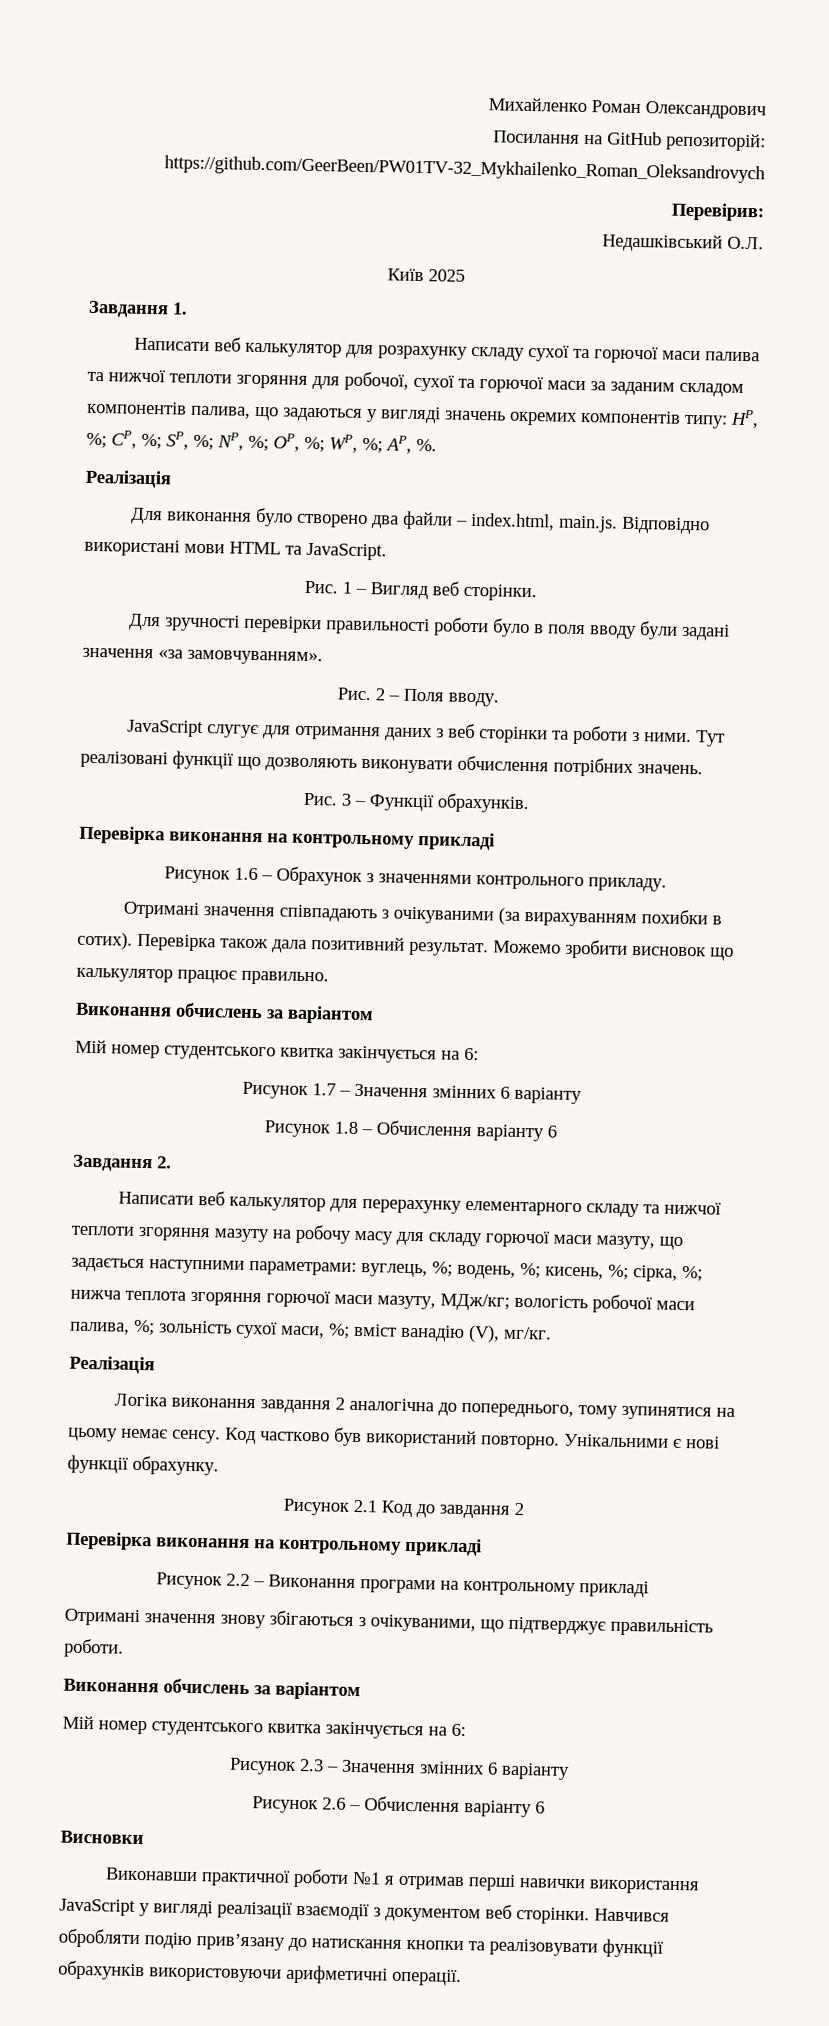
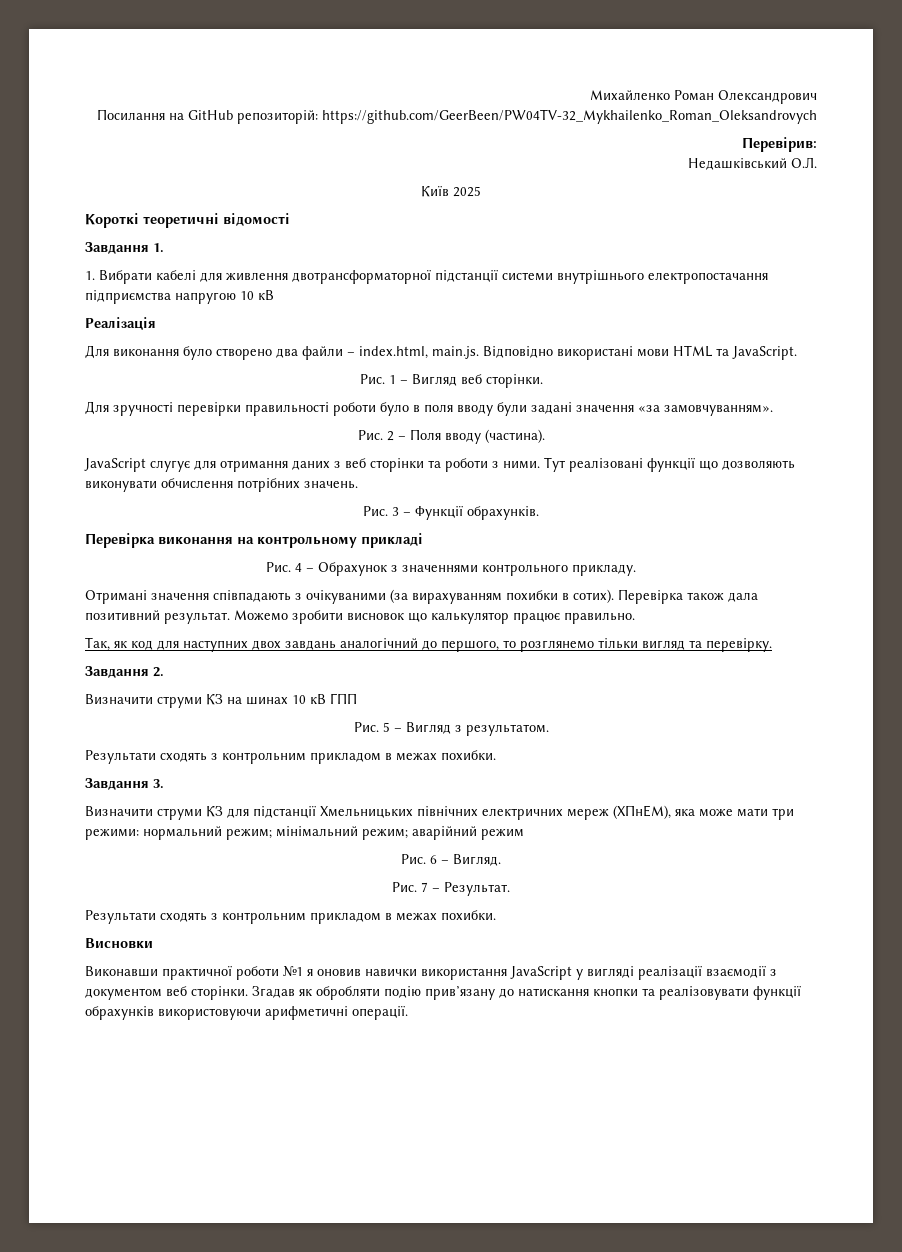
[164,155,765,184] https://github.com/GeerBeen/PW01TV-32_Mykhailenko_Roman_Oleksandrovych -> [322,109,817,124] https://github.com/GeerBeen/PW04TV-32_Mykhailenko_Roman_Oleksandrovych
(465, 275) none -> [85,213,290,228] // Короткі теоретичні відомості
[134,337,761,364] [87,369,744,397] [87,400,759,429] [86,430,437,454] Написати веб калькулятор для розрахунку складу сухої та горючої маси палива та нижчої теплоти згоряння для робочої, сухої та горючої маси за заданим складом компонентів палива, що задаються у вигляді значень окремих компонентів типу: HP, %; CP, %; SP, %; NP, %; OP, %; WP, %; AP, %. -> [85,270,768,284] [85,290,274,304] 1. Вибрати кабелі для живлення двотрансформаторної підстанції системи внутрішнього електропостачання підприємства напругою 10 кВ
[448,692,499,707] вводу. -> [444,429,545,444] вводу (частина).
[163,866,258,884] Рисунок 1.6 -> [266,562,302,572] Рис. 4
[75,1002,374,1025] [75,1039,479,1064] [241,1081,582,1105] [263,1120,557,1142] [73,1154,172,1173] [118,1191,723,1218] [71,1224,683,1251] [71,1257,703,1282] [70,1289,695,1314] [70,1319,552,1343] [69,1355,155,1375] [114,1393,736,1421] [68,1427,720,1450] [67,1454,219,1476] [282,1498,524,1519] [66,1531,482,1557] [155,1572,649,1598] [64,1608,713,1637] [64,1638,124,1658] [63,1678,361,1701] [62,1715,466,1740] [228,1757,570,1780] [251,1796,545,1818] Виконання обчислень за варіантом // Мій номер студентського квитка закінчується на 6: // Рисунок 1.7 – Значення змінних 6 варіанту // Рисунок 1.8 – Обчислення варіанту 6 // Завдання 2. // Написати веб калькулятор для перерахунку елементарного складу та нижчої теплоти згоряння мазуту на робочу масу для складу горючої маси мазуту, що задається наступними параметрами: вуглець, %; водень, %; кисень, %; сірка, %; нижча теплота згоряння горючої маси мазуту, МДж/кг; вологість робочої маси палива, %; зольність сухої маси, %; вміст ванадію (V), мг/кг. // Реалізація // Логіка виконання завдання 2 аналогічна до попереднього, тому зупинятися на цьому немає сенсу. Код частково був використаний повторно. Унікальними є нові функції обрахунку. // Рисунок 2.1 Код до завдання 2 // Перевірка виконання на контрольному прикладі // Рисунок 2.2 – Виконання програми на контрольному прикладі // Отримані значення знову збігаються з очікуваними, що підтверджує правильність роботи. // Виконання обчислень за варіантом // Мій номер студентського квитка закінчується на 6: // Рисунок 2.3 – Значення змінних 6 варіанту // Рисунок 2.6 – Обчислення варіанту 6 -> [85,637,772,652] [85,666,164,678] [85,693,357,708] [353,722,549,736] [85,750,496,764] [85,778,164,790] [85,805,794,820] [85,826,524,840] [401,854,501,866] [392,882,510,896] [85,910,496,924] Так, як код для наступних двох завдань аналогічний до першого, то розглянемо тільки вигляд та перевірку. // Завдання 2. // Визначити струми КЗ на шинах 10 кВ ГПП // Рис. 5 – Вигляд з результатом. // Результати сходять з контрольним прикладом в межах похибки. // Завдання 3. // Визначити струми КЗ для підстанції Хмельницьких північних електричних мереж (ХПнЕМ), яка може мати три режими: нормальний режим; мінімальний режим; аварійний режим // Рис. 6 – Вигляд. // Рис. 7 – Результат. // Результати сходять з контрольним прикладом в межах похибки.
[398,1874,517,1892] отримав перші -> [317,969,361,977] оновив
[594,1908,670,1922] Навчився -> [252,986,312,998] Згадав як

